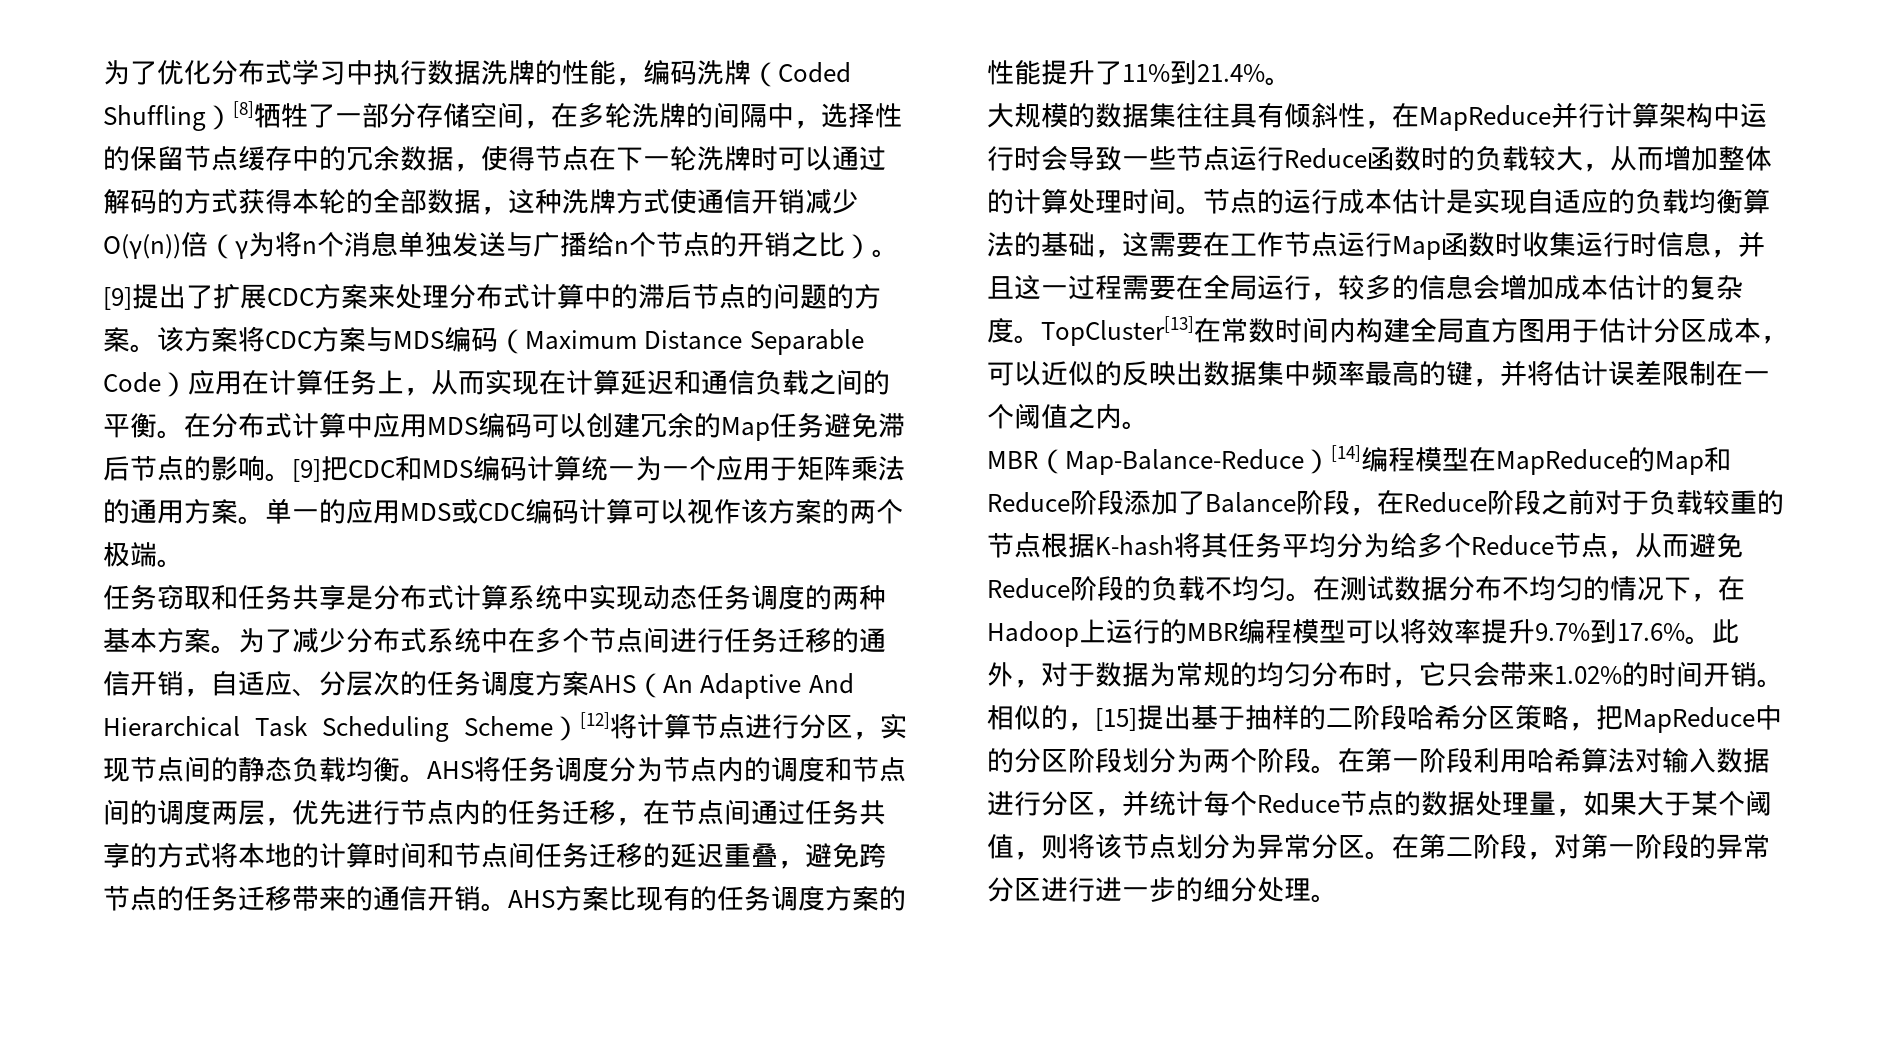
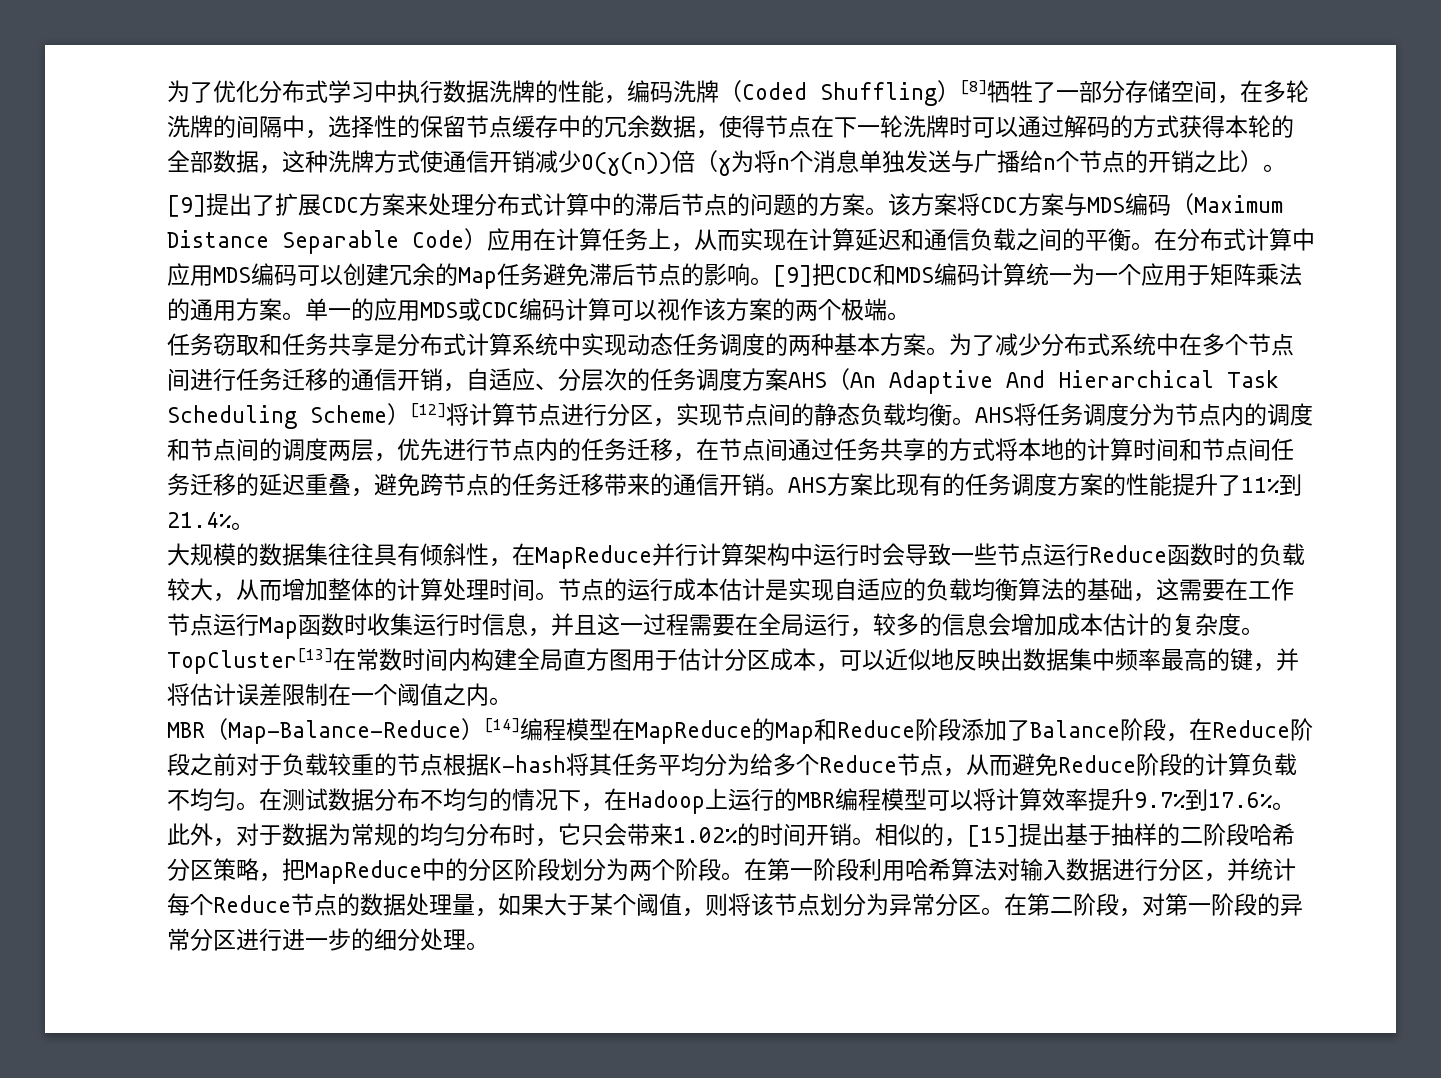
[1095,361,1122,386] 的 -> [931,648,954,670] 地
(1151, 588) none -> [1205,753,1251,776] 计算
(1427, 631) none -> [996,788,1042,811] 计算

